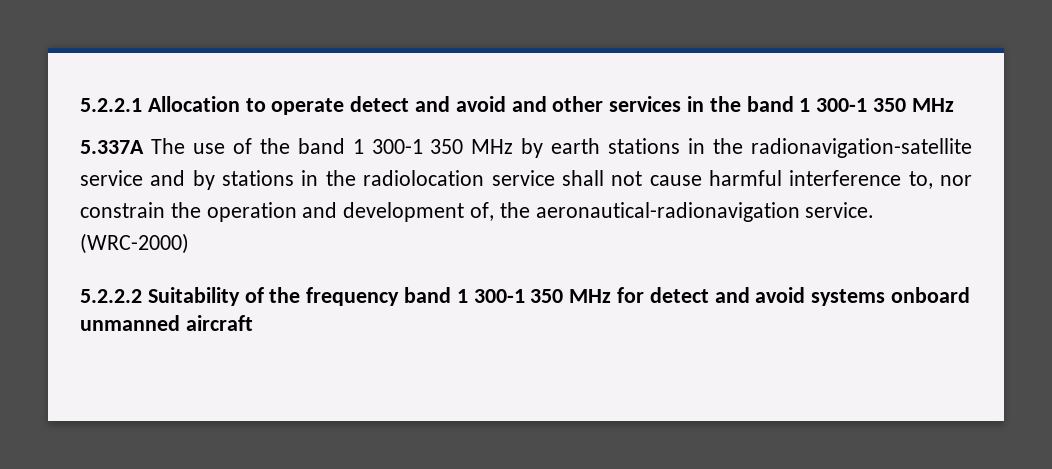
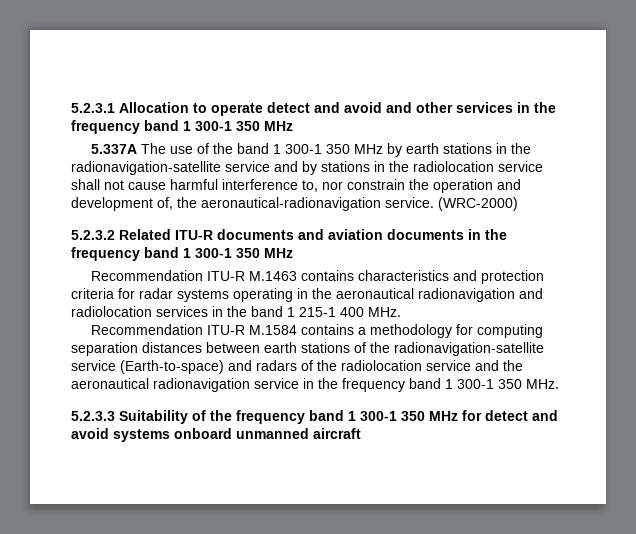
[80,98,142,112] 5.2.2.1 -> [71,103,115,113] 5.2.3.1
(741, 104) none -> [71,120,140,134] frequency
[80,289,142,303] 5.2.2.2 -> [71,229,507,240] [71,247,293,261] [91,270,545,284] [71,288,543,302] [71,306,401,317] [91,324,544,338] [71,342,544,356] [71,360,523,374] [71,378,559,392] [71,411,115,421] 5.2.3.2 Related ITU-R documents and aviation documents in the frequency band 1 300-1 350 MHz // Recommendation ITU-R M.1463 contains characteristics and protection criteria for radar systems operating in the aeronautical radionavigation and radiolocation services in the band 1 215-1 400 MHz. // Recommendation ITU-R M.1584 contains a methodology for computing separation distances between earth stations of the radionavigation-satellite service (Earth-to-space) and radars of the radiolocation service and the aeronautical radionavigation service in the frequency band 1 300-1 350 MHz. // 5.2.3.3

